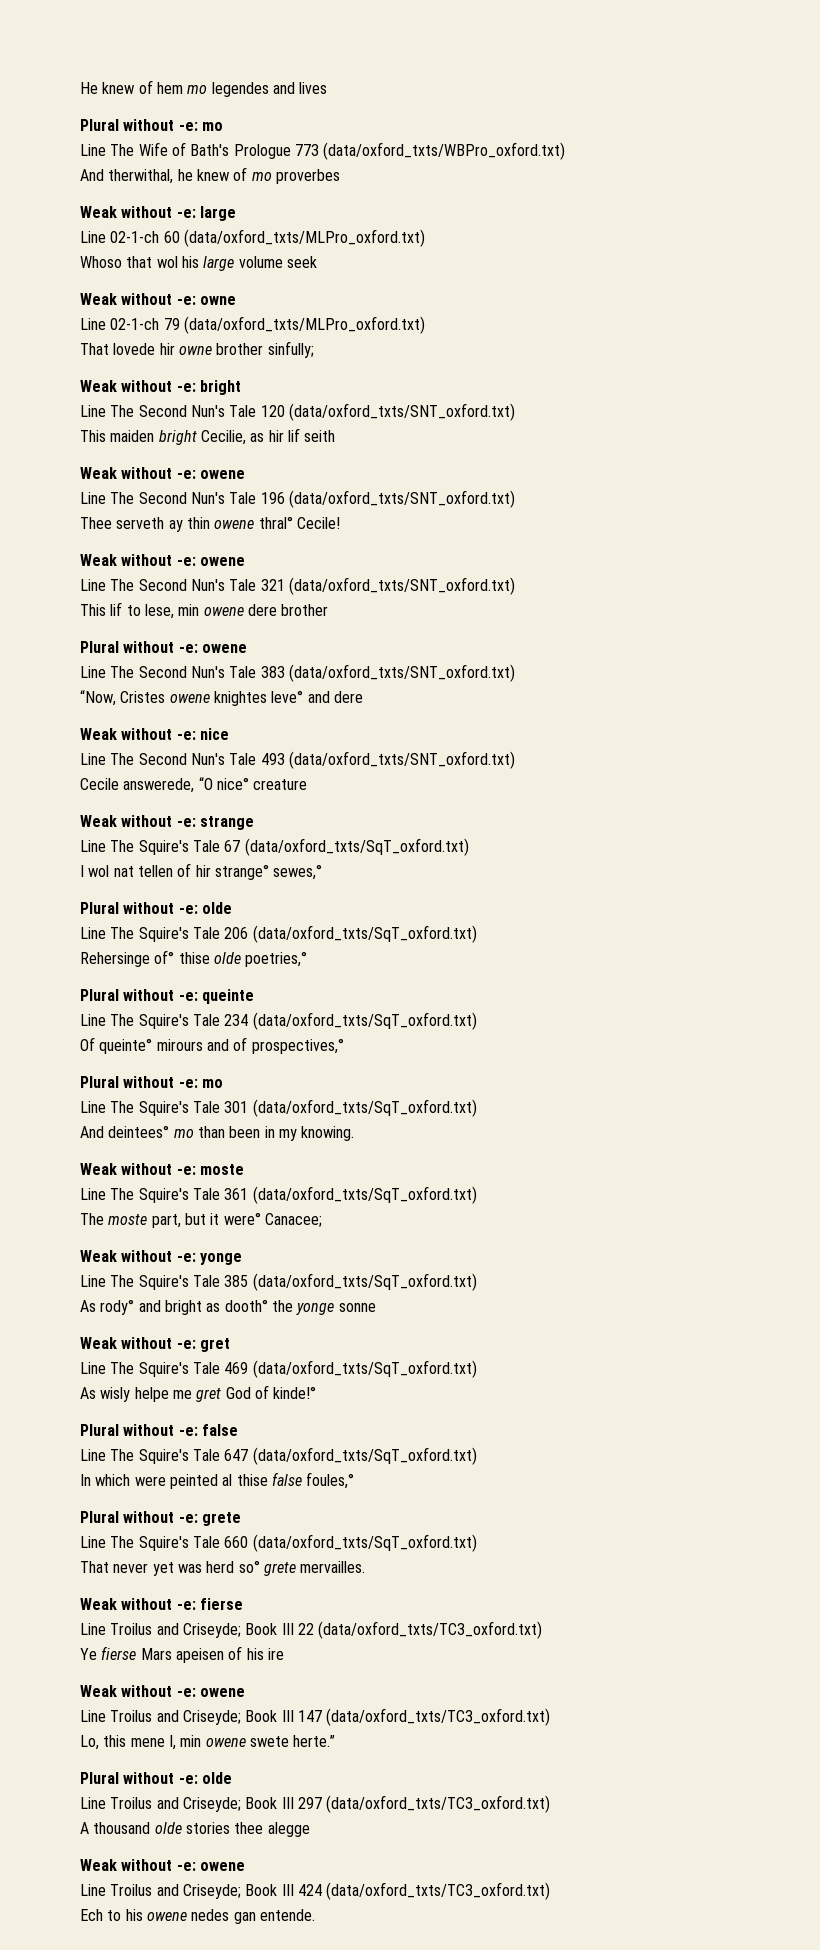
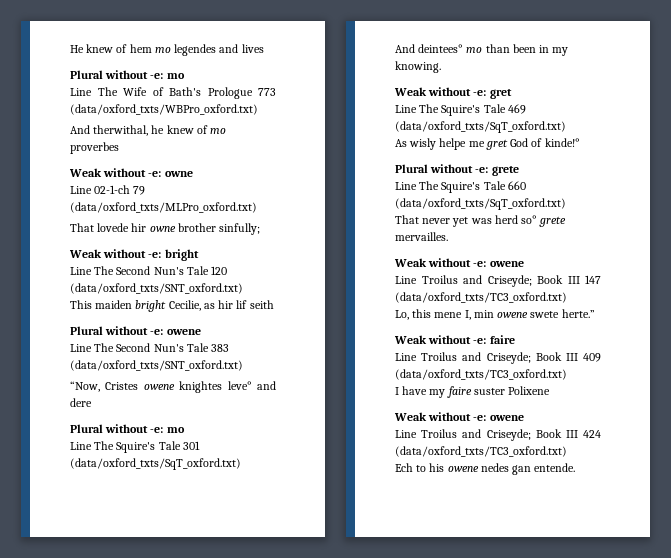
[80,206,236,221] [80,229,425,247] [80,256,317,271] // Weak without -e: large // Line 02-1-ch 60 (data/oxford_txts/MLPro_oxford.txt) // Whoso that wol his large volume seek -> (119, 148) none
[80,467,245,479] [80,490,515,508] [80,516,340,532] [80,554,245,566] [80,577,515,595] [80,602,329,619] // Weak without -e: owene // Line The Second Nun's Tale 196 (data/oxford_txts/SNT_oxford.txt) // Thee serveth ay thin owene thral° Cecile! // Weak without -e: owene // Line The Second Nun's Tale 321 (data/oxford_txts/SNT_oxford.txt) // This lif to lese, min owene dere brother -> (274, 304) none
[80,728,229,740] [80,751,515,769] [80,777,308,793] [80,815,254,830] [80,838,469,856] [80,863,323,880] [80,902,232,914] [80,925,477,943] [80,950,308,967] [80,989,254,1004] [80,1012,477,1030] [80,1037,344,1054] // Weak without -e: nice // Line The Second Nun's Tale 493 (data/oxford_txts/SNT_oxford.txt) // Cecile answerede, “O nice° creature // Weak without -e: strange // Line The Squire's Tale 67 (data/oxford_txts/SqT_oxford.txt) // I wol nat tellen of hir strange° sewes,° // Plural without -e: olde // Line The Squire's Tale 206 (data/oxford_txts/SqT_oxford.txt) // Rehersinge of° thise olde poetries,° // Plural without -e: queinte // Line The Squire's Tale 234 (data/oxford_txts/SqT_oxford.txt) // Of queinte° mirours and of prospectives,° -> (92, 402) none
[80,1163,244,1175] [80,1186,477,1204] [80,1212,322,1228] [80,1250,242,1265] [80,1273,477,1291] [80,1299,376,1315] // Weak without -e: moste // Line The Squire's Tale 361 (data/oxford_txts/SqT_oxford.txt) // The moste part, but it were° Canacee; // Weak without -e: yonge // Line The Squire's Tale 385 (data/oxford_txts/SqT_oxford.txt) // As rody° and bright as dooth° the yonge sonne -> (441, 67) none
[80,1424,238,1436] [80,1447,477,1465] [80,1472,355,1489] // Plural without -e: false // Line The Squire's Tale 647 (data/oxford_txts/SqT_oxford.txt) // In which were peinted al thise false foules,° -> (580, 142) none
[80,1598,243,1610] [80,1621,543,1639] [80,1646,284,1663] // Weak without -e: fierse // Line Troilus and Criseyde; Book III 22 (data/oxford_txts/TC3_oxford.txt) // Ye fierse Mars apeisen of his ire -> (448, 236) none
[80,1772,232,1784] [80,1795,551,1813] [80,1822,310,1837] Plural without -e: olde // Line Troilus and Criseyde; Book III 297 (data/oxford_txts/TC3_oxford.txt) // A thousand olde stories thee alegge -> [394,335,515,344] [395,352,601,364] [395,369,567,380] [395,386,551,398] Weak without -e: faire // Line Troilus and Criseyde; Book III 409 (data/oxford_txts/TC3_oxford.txt) // I have my faire suster Polixene

